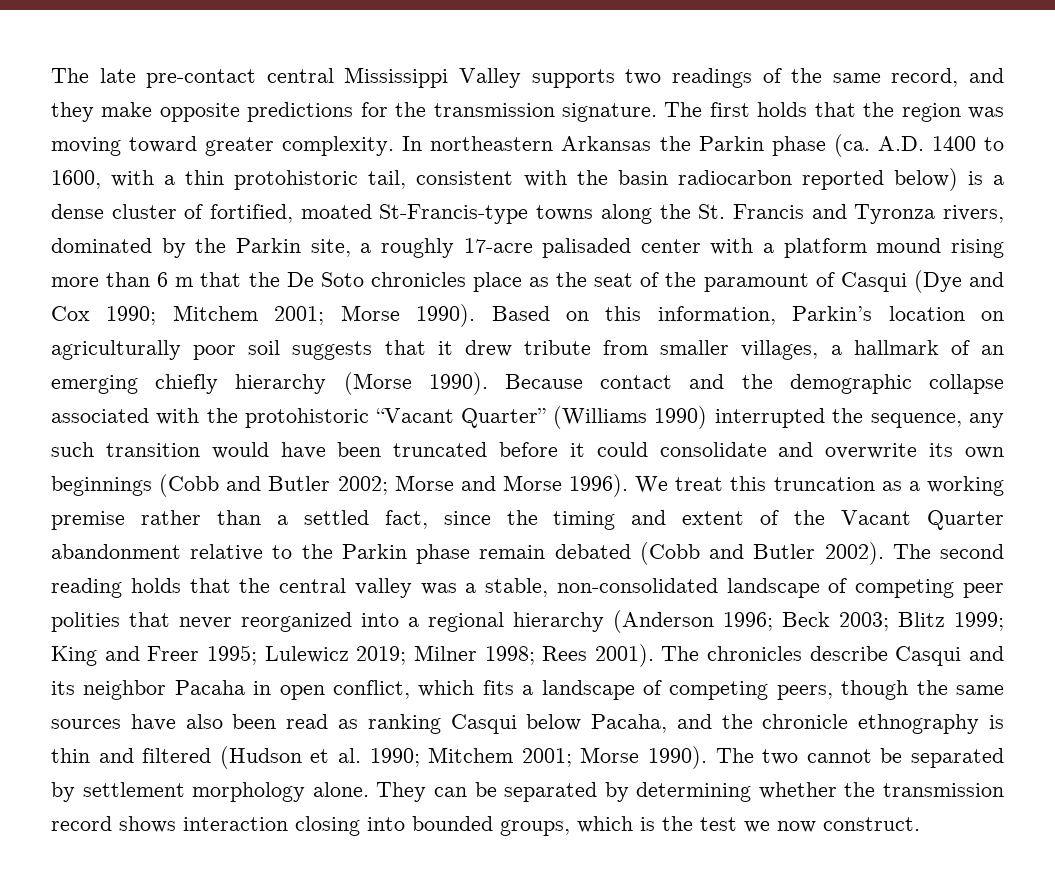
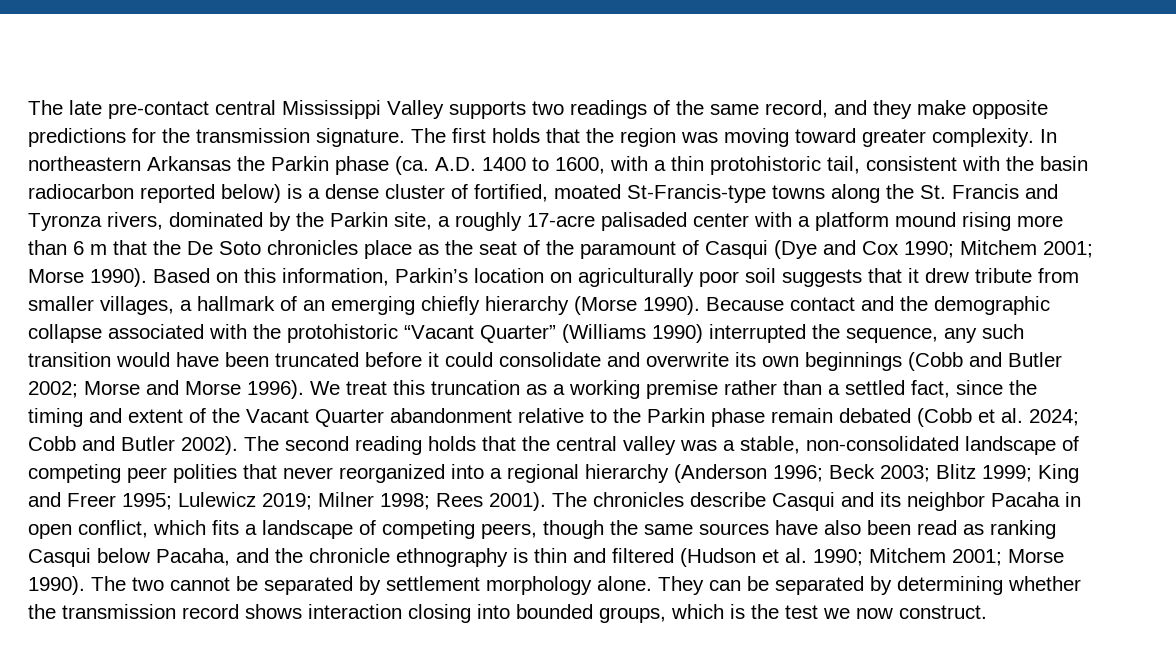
(700, 553) none -> [978,408,1079,426] [28,436,76,451] et al. 2024; Cobb

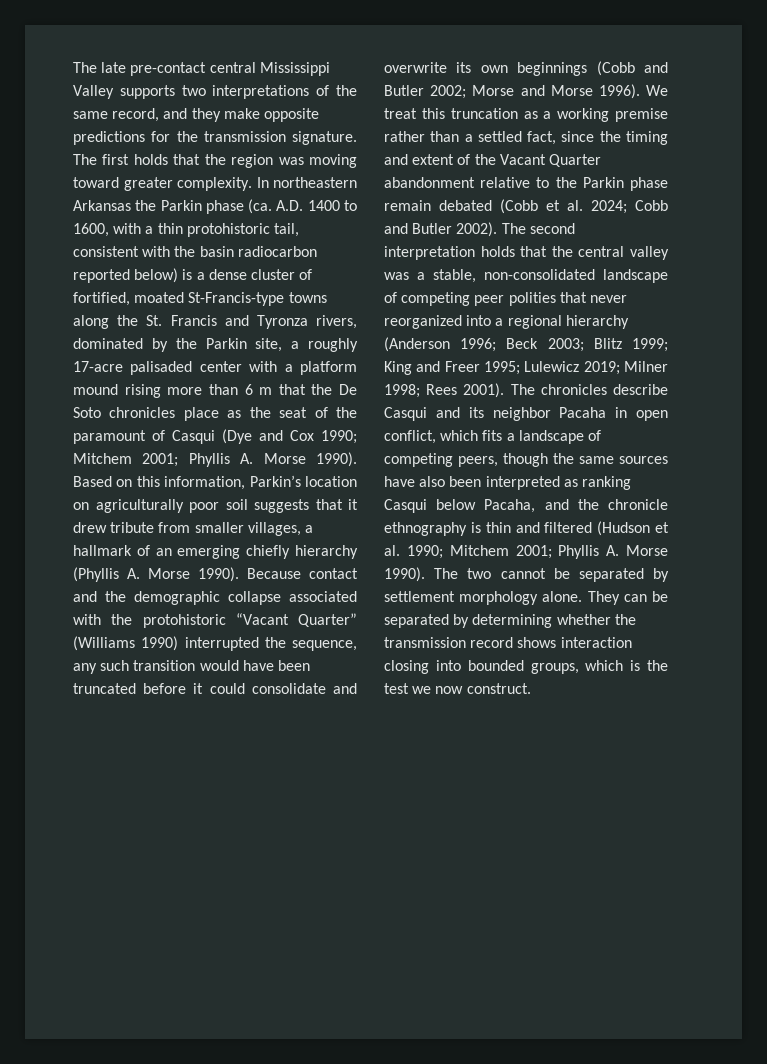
[570,100,647,119] readings -> [212,85,310,99] interpretations
(1093, 249) none -> [188,453,254,467] Phyllis A.
[574,296,637,315] (Morse -> [73,567,190,582] (Phyllis A. Morse
[355,436,422,455] reading -> [384,246,475,260] interpretation
[917,520,957,535] read -> [485,476,560,490] interpreted
(1002, 557) none -> [558,545,620,559] Phyllis A.

